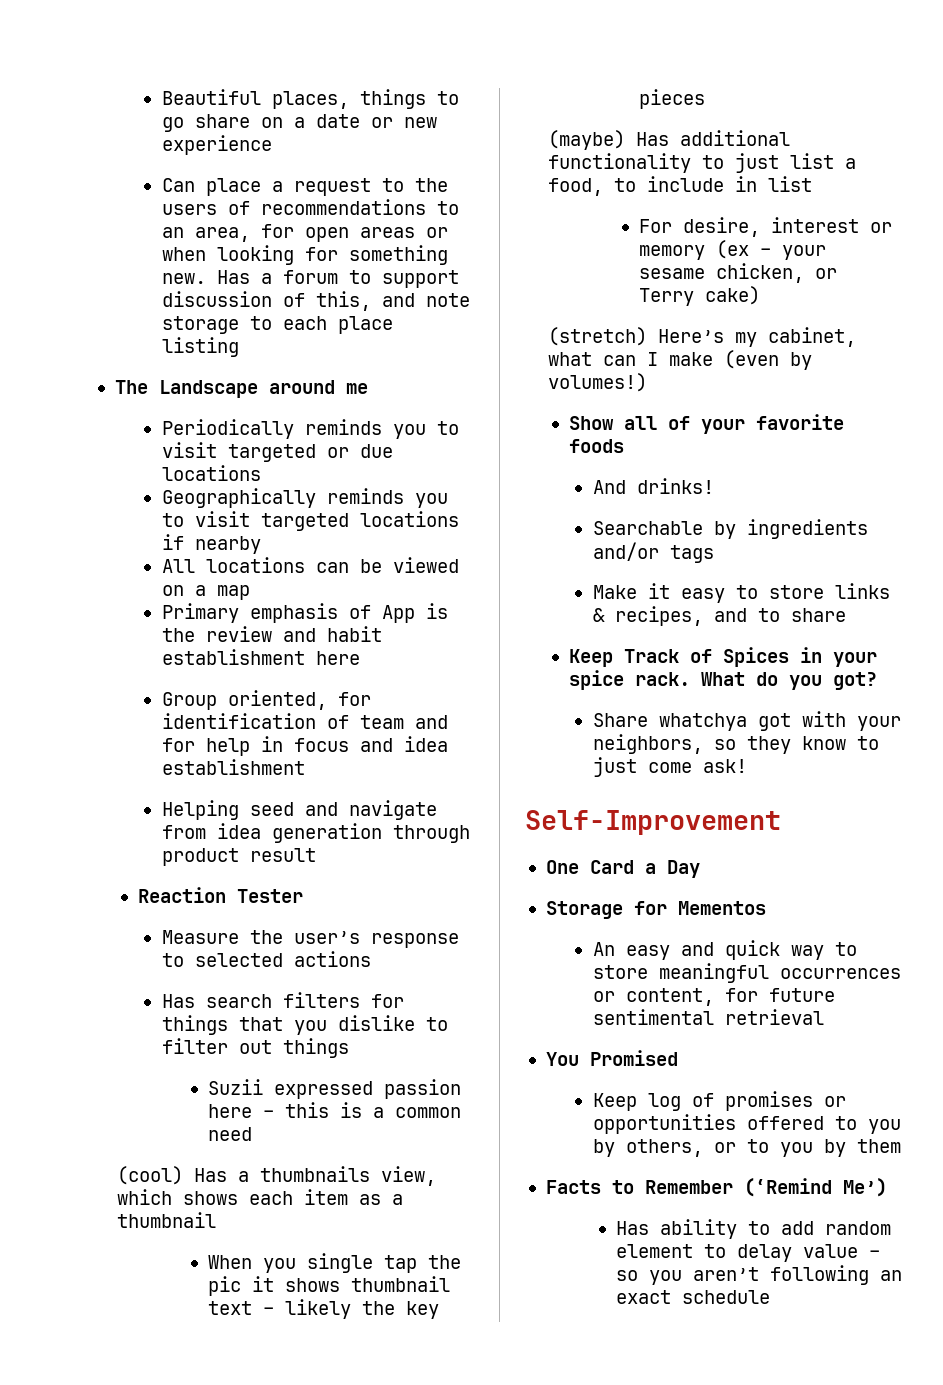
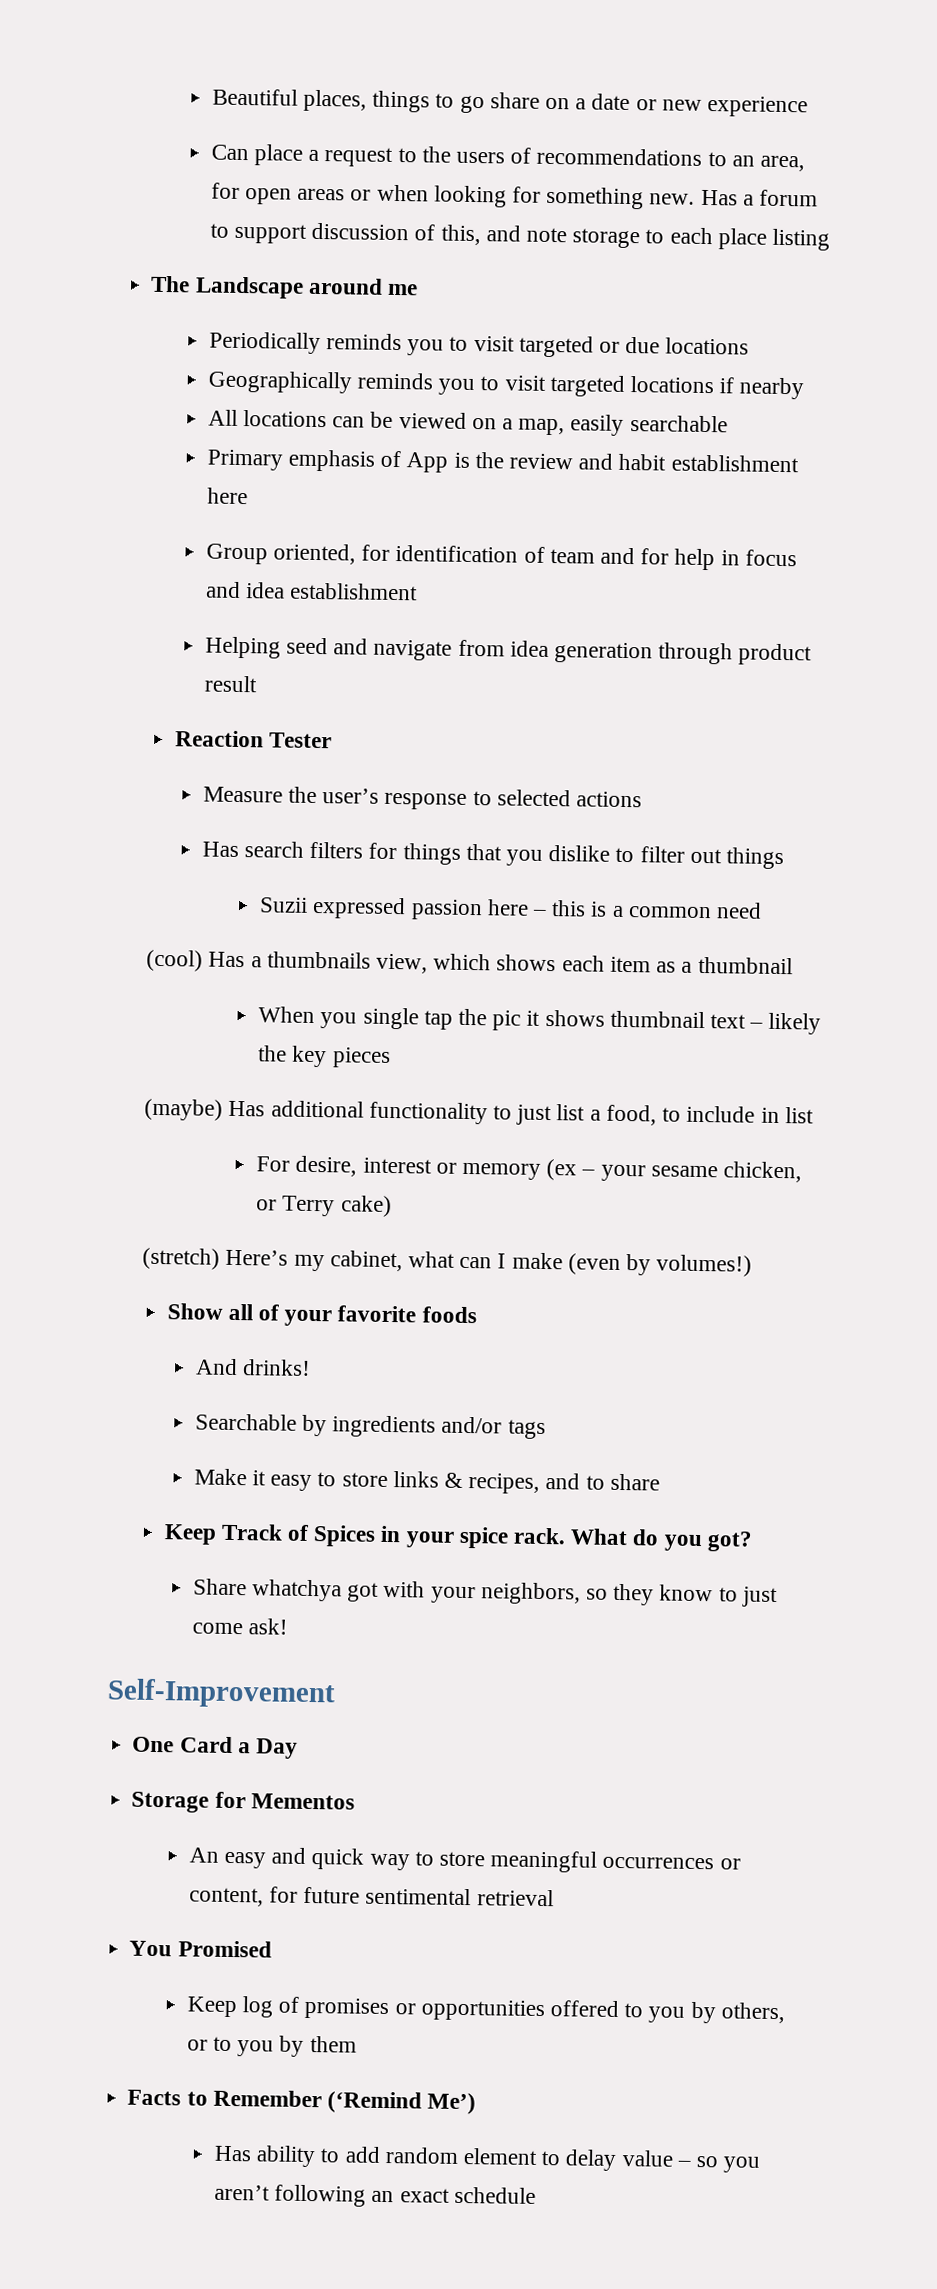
[216,585,250,600] map -> [518,414,728,436] map, easily searchable

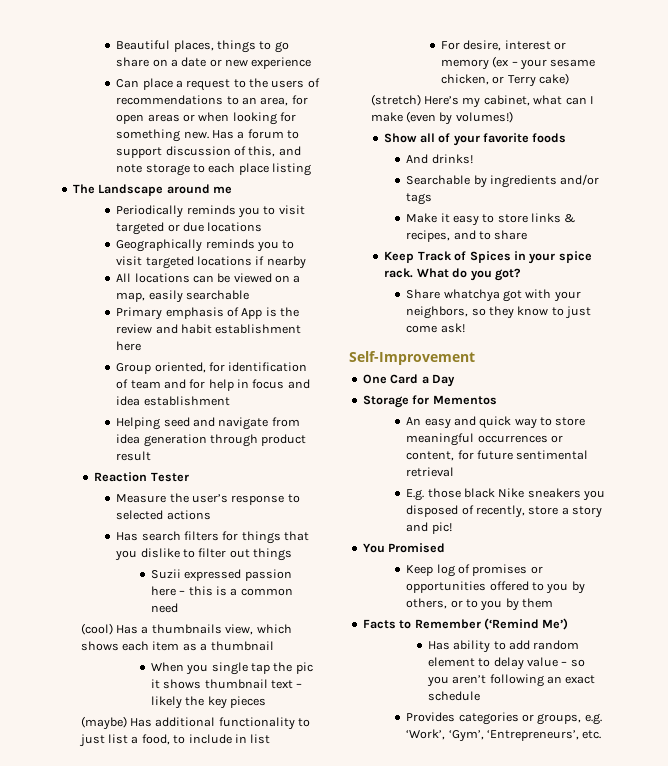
(554, 1898) none -> [406,488,606,501] [406,505,603,518] [406,522,452,534] // E.g. those black Nike sneakers you disposed of recently, store a story and pic!
(536, 2195) none -> [406,712,602,725] [406,729,602,742] // Provides categories or groups, e.g. ‘Work’, ‘Gym’, ‘Entrepreneurs’, etc.

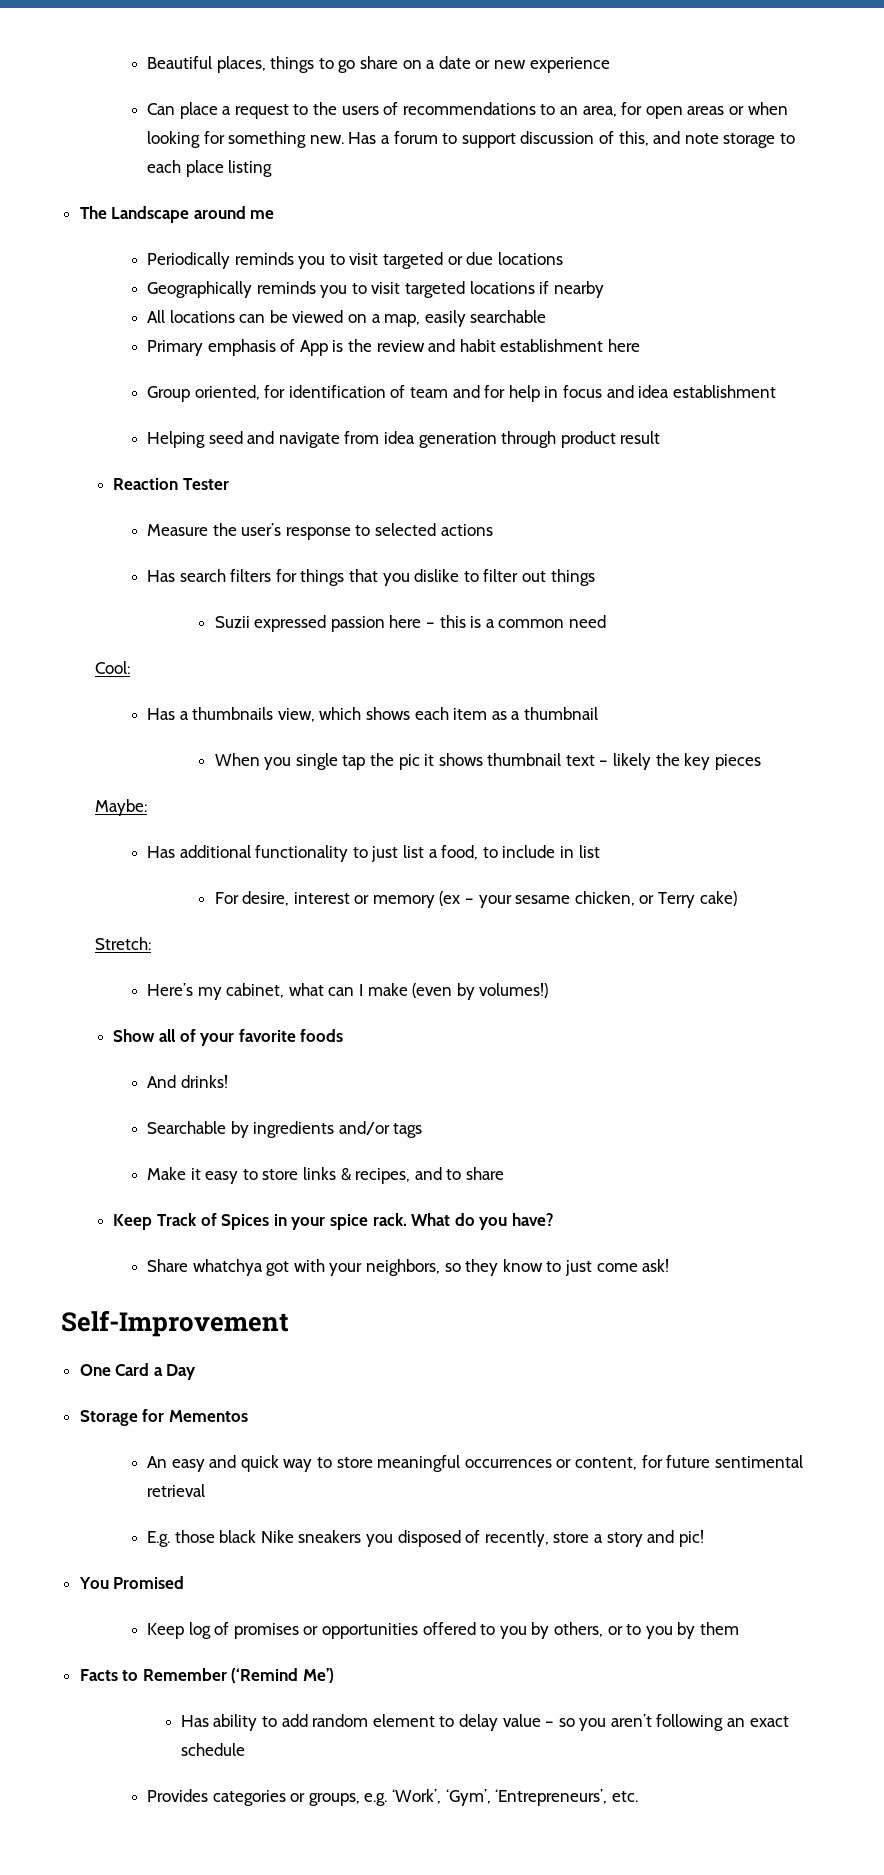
[80,623,113,635] (cool) -> [94,661,130,674] Cool: //
[80,716,127,730] (maybe) -> [94,799,147,816] Maybe: //
[370,94,421,106] (stretch) -> [94,937,151,950] Stretch: //
[494,268,521,281] got? -> [511,1213,554,1226] have?

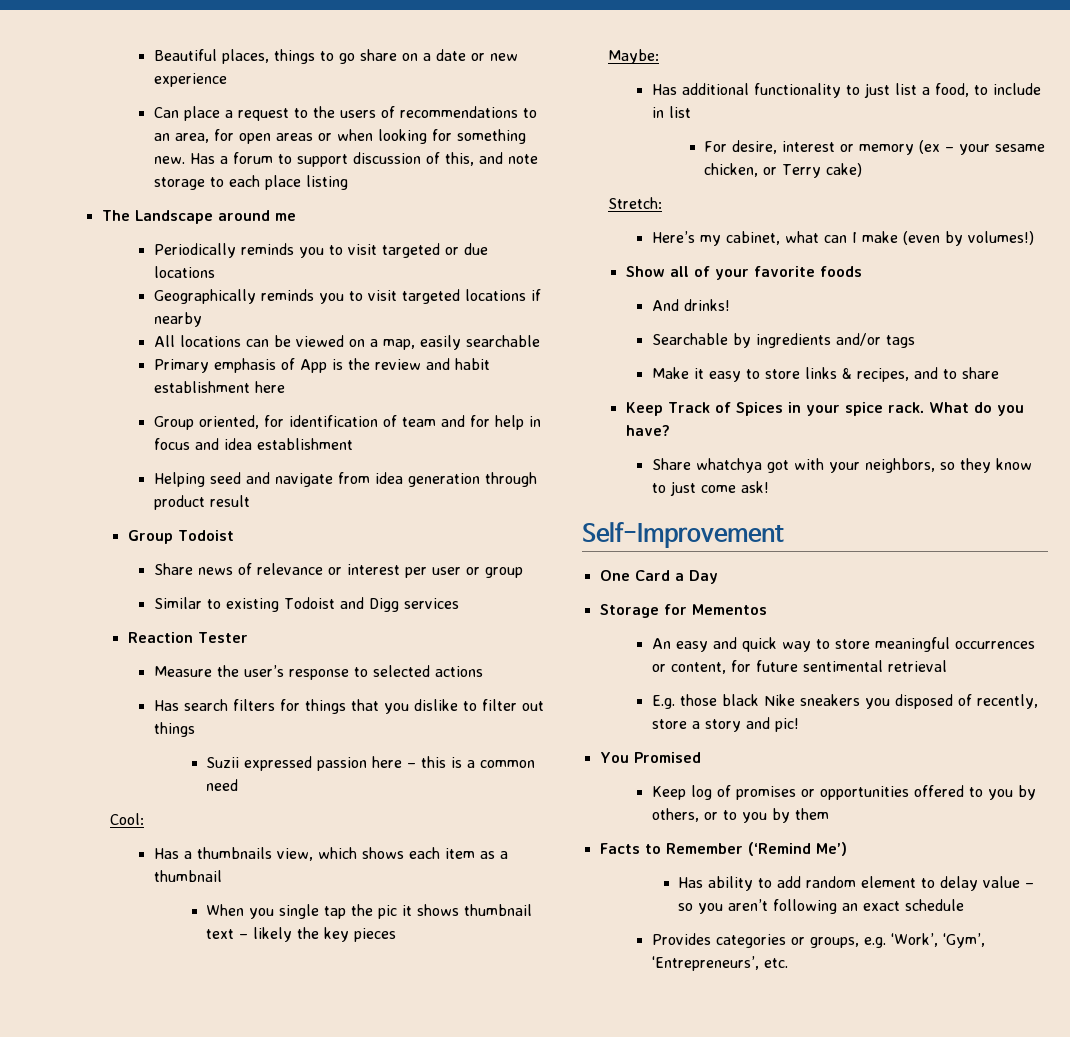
(661, 437) none -> [127,530,234,544] [153,563,523,578] [153,597,459,612] // Group Todoist // Share news of relevance or interest per user or group // Similar to existing Todoist and Digg services

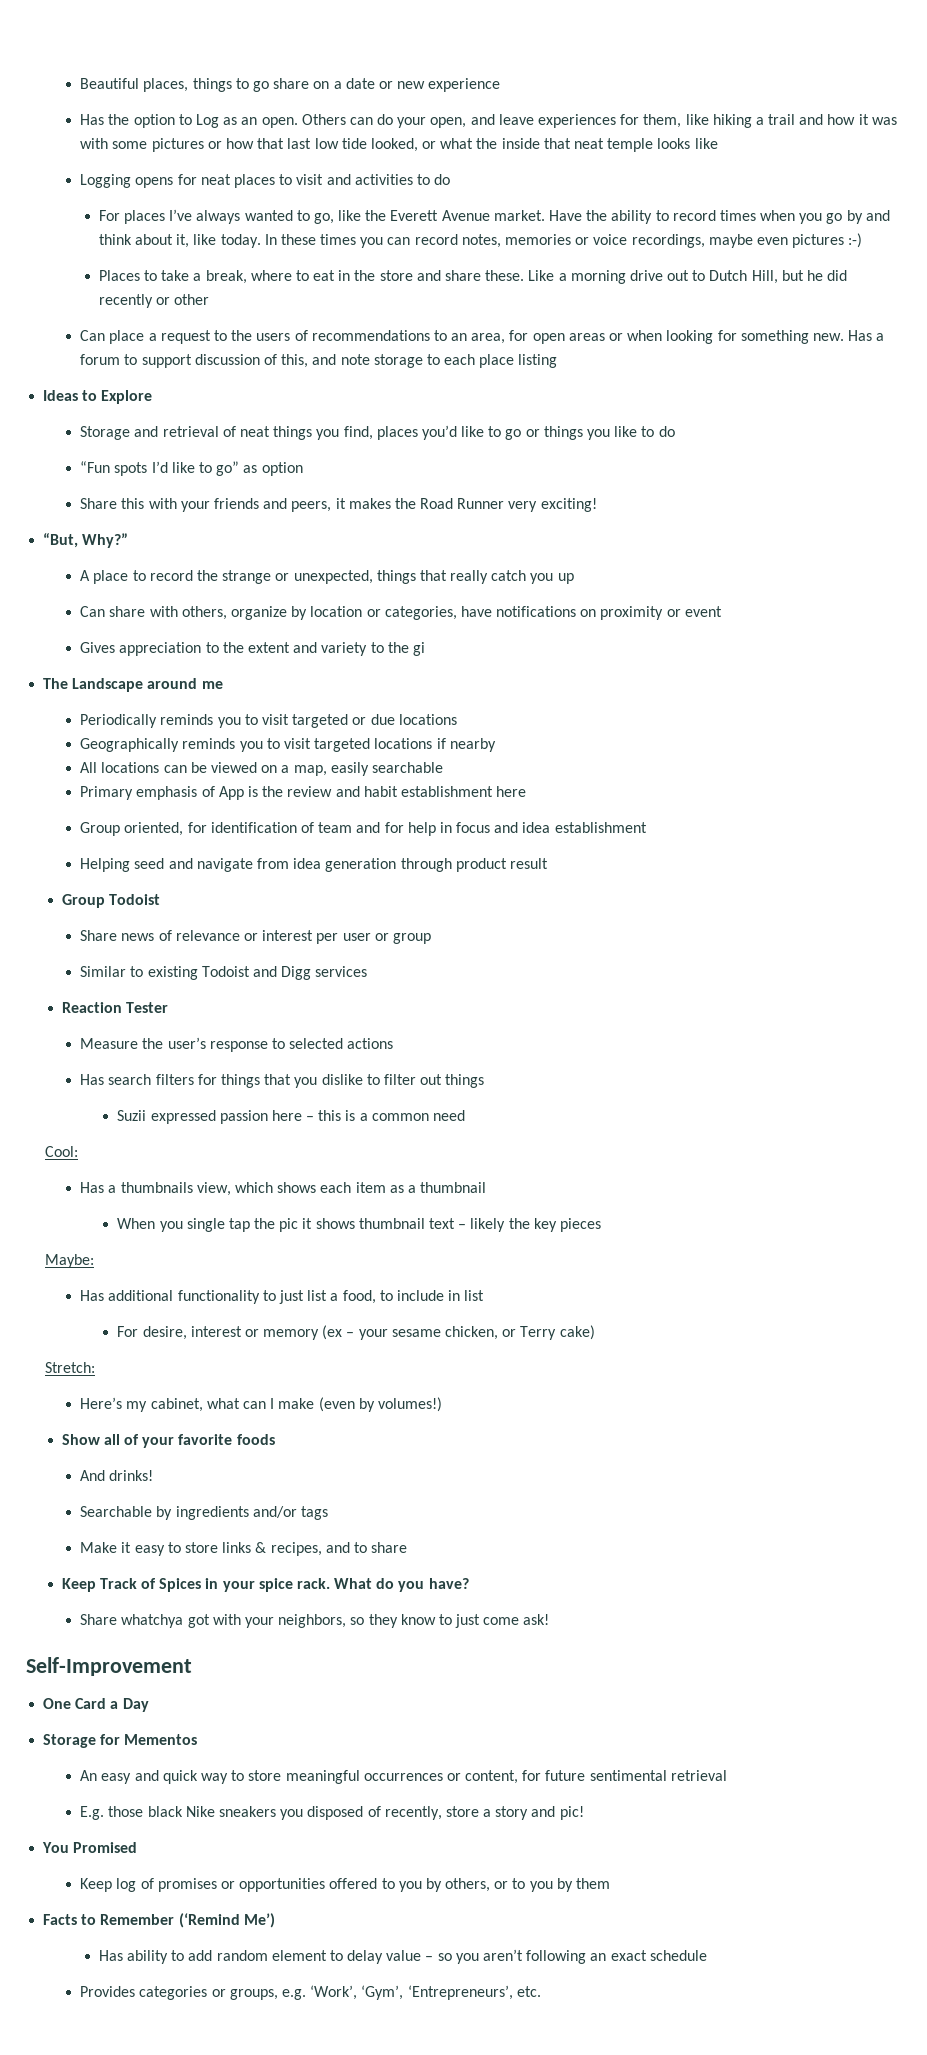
(227, 80) none -> [80,114,897,128] [80,138,718,152] [80,174,451,188] [98,209,890,224] [98,233,863,248] [98,270,848,284] [98,294,210,308] // Has the option to Log as an open. Others can do your open, and leave experiences for them, like hiking a trail and how it was with some pictures or how that last low tide looked, or what the inside that neat temple looks like // Logging opens for neat places to visit and activities to do // For places I’ve always wanted to go, like the Everett Avenue market. Have the ability to record times when you go by and think about it, like today. In these times you can record notes, memories or voice recordings, maybe even pictures :-) // Places to take a break, where to eat in the store and share these. Like a morning drive out to Dutch Hill, but he did recently or other
(348, 182) none -> [43,390,153,404] [80,425,675,440] [80,461,303,476] [80,498,597,512] [43,533,129,548] [80,570,574,584] [80,606,722,620] [80,642,425,656] // Ideas to Explore // Storage and retrieval of neat things you find, places you’d like to go or things you like to do // “Fun spots I’d like to go” as option // Share this with your friends and peers, it makes the Road Runner very exciting! // “But, Why?” // A place to record the strange or unexpected, things that really catch you up // Can share with others, organize by location or categories, have notifications on proximity or event // Gives appreciation to the extent and variety to the gi

